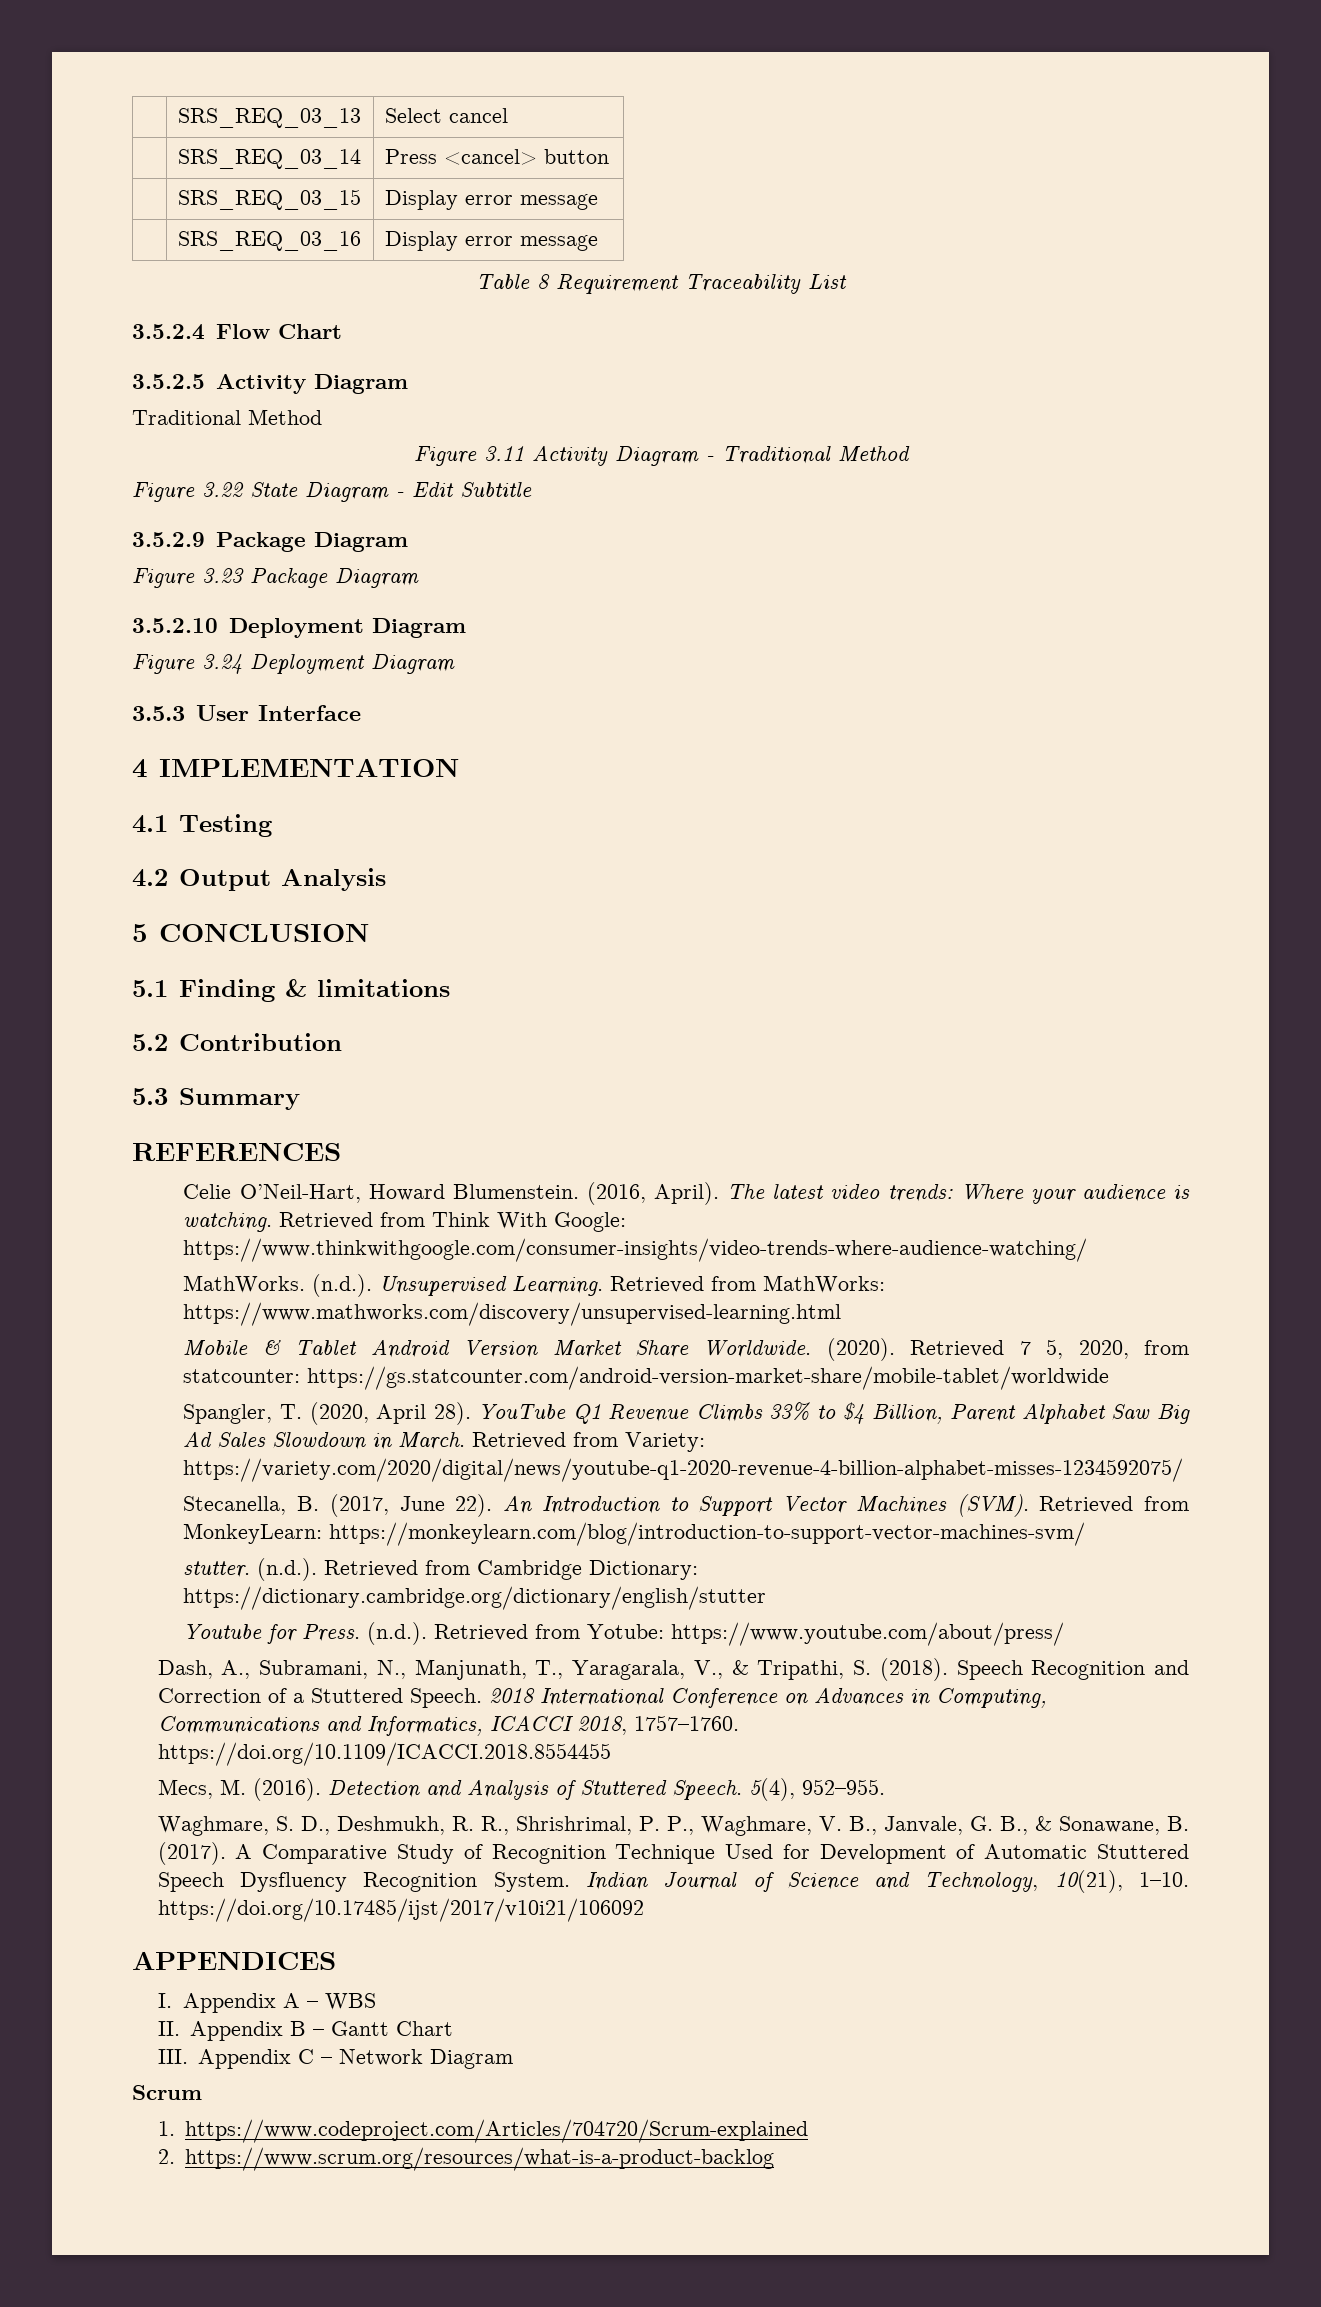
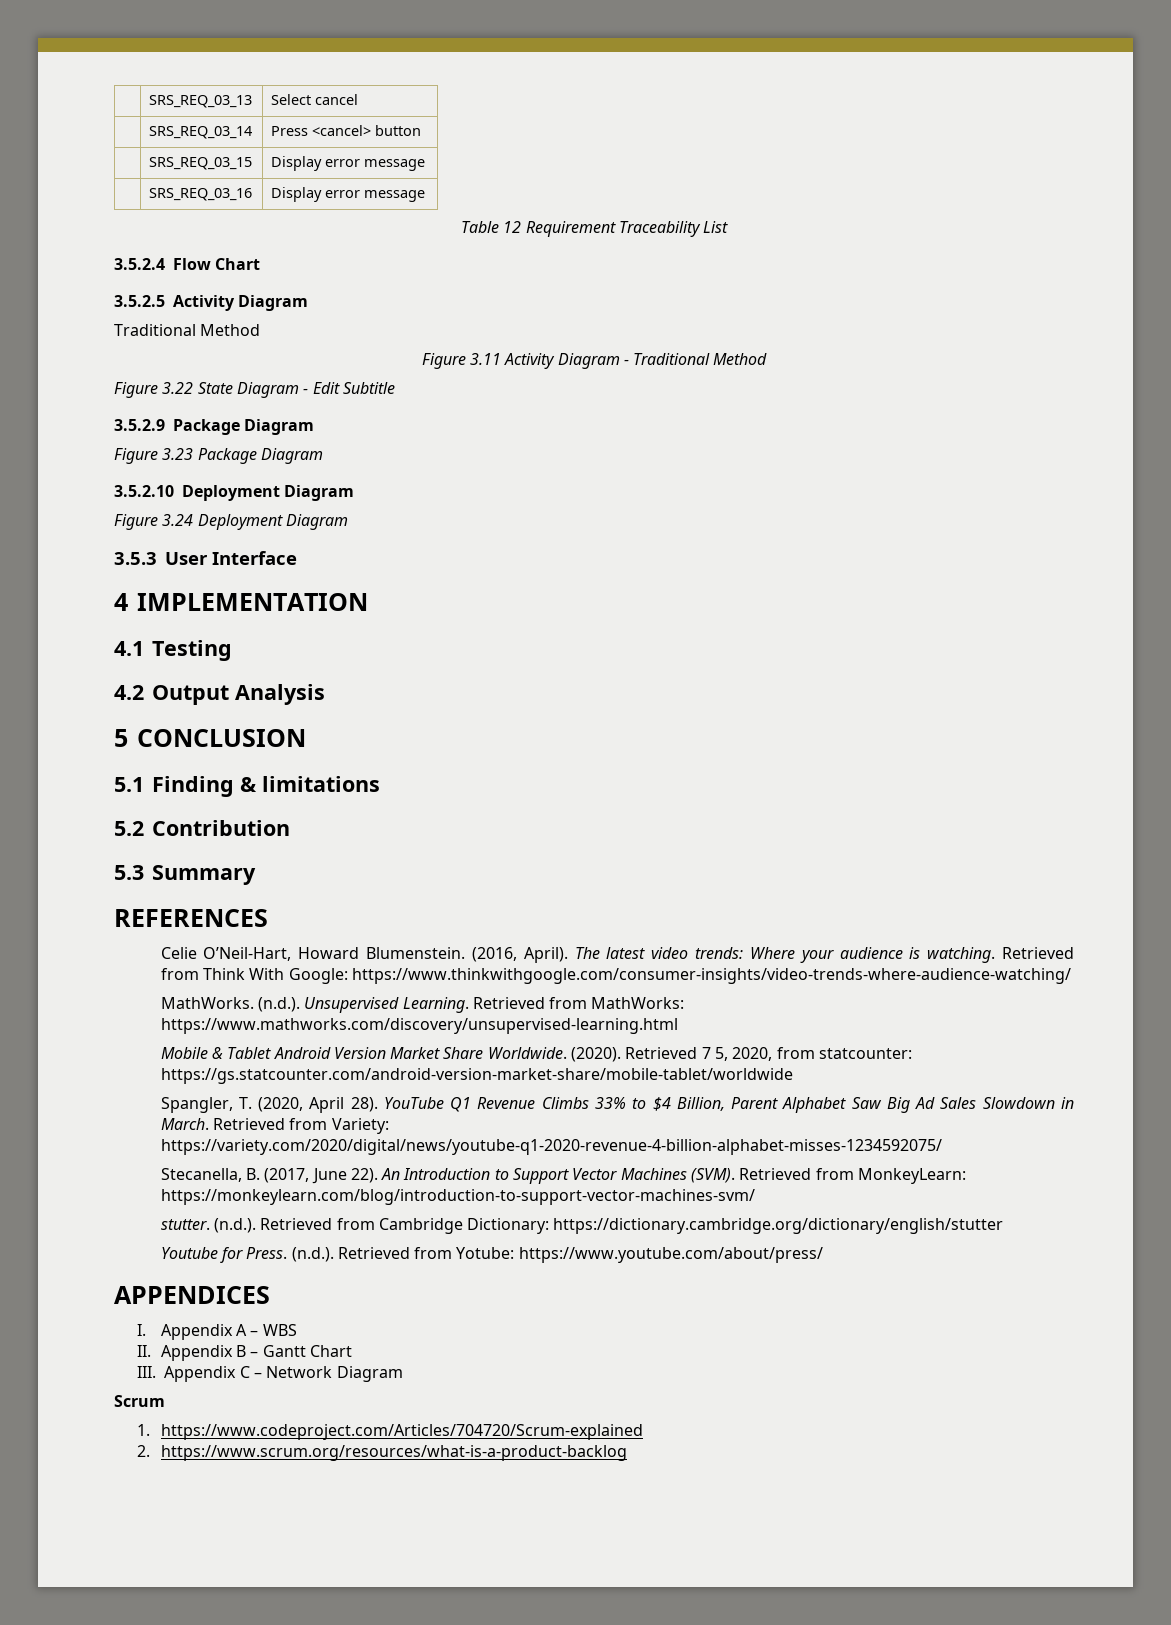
[537,274,550,289] 8 -> [503,221,522,233] 12
[157,1658,1189,1681] [157,1687,1047,1708] [157,1715,739,1736] [157,1742,611,1766] [157,1778,885,1801] [157,1816,1190,1836] [157,1842,1189,1865] [157,1870,1189,1893] [157,1898,644,1922] // Dash, A., Subramani, N., Manjunath, T., Yaragarala, V., & Tripathi, S. (2018). Speech Recognition and Correction of a Stuttered Speech. 2018 International Conference on Advances in Computing, Communications and Informatics, ICACCI 2018, 1757–1760. https://doi.org/10.1109/ICACCI.2018.8554455 // Mecs, M. (2016). Detection and Analysis of Stuttered Speech. 5(4), 952–955. // Waghmare, S. D., Deshmukh, R. R., Shrishrimal, P. P., Waghmare, V. B., Janvale, G. B., & Sonawane, B. (2017). A Comparative Study of Recognition Technique Used for Development of Automatic Stuttered Speech Dysfluency Recognition System. Indian Journal of Science and Technology, 10(21), 1–10. https://doi.org/10.17485/ijst/2017/v10i21/106092 -> (823, 1255) none

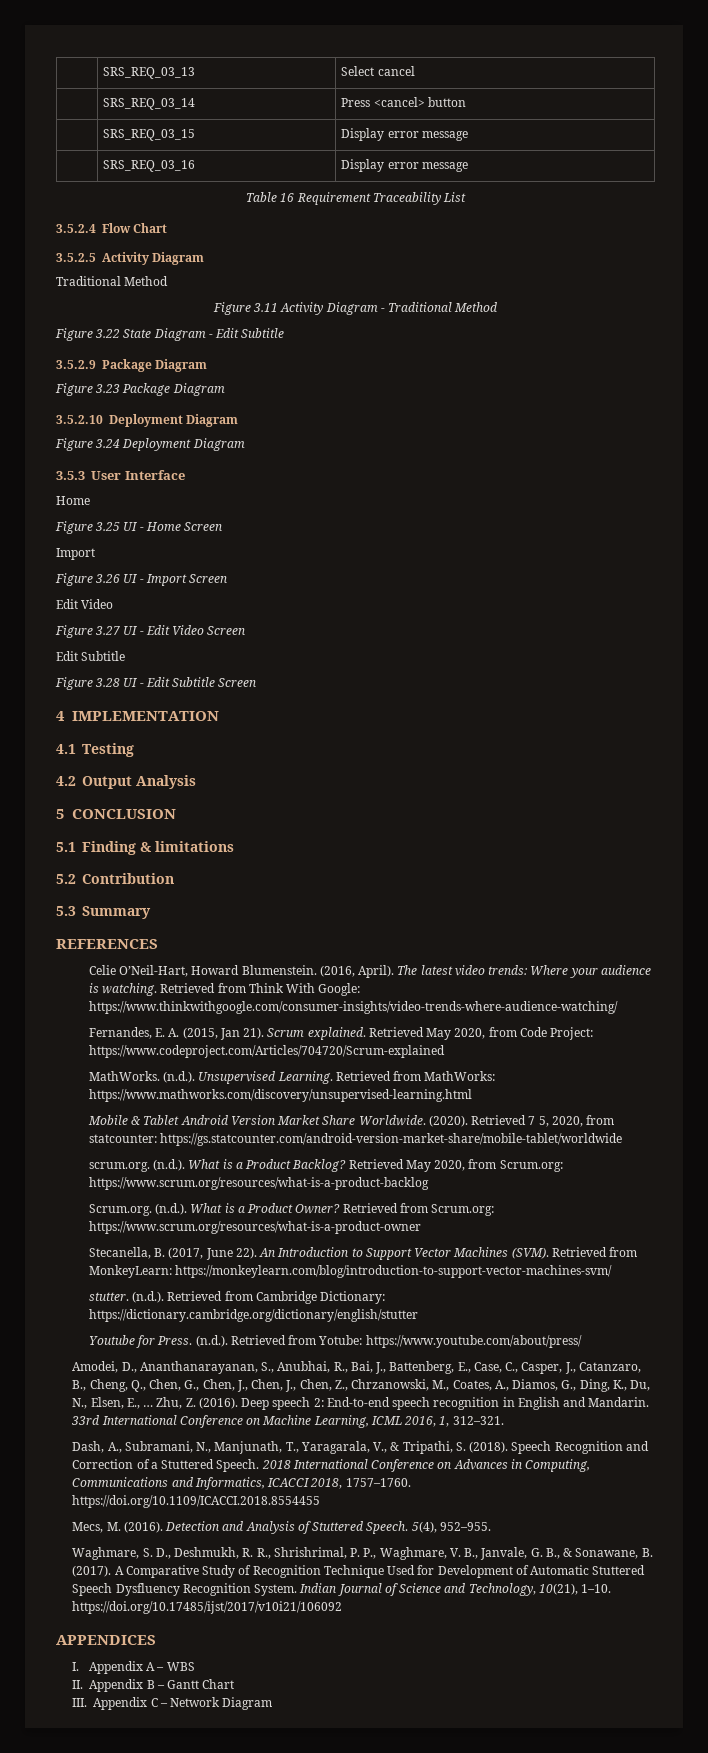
[503,221,522,233] 12 -> [280,193,295,202] 16
(297, 558) none -> [56,496,90,505] [55,521,223,534] [56,548,95,560] [55,573,228,586] [56,599,114,609] [55,625,246,638] [56,651,126,661] [55,677,257,690] // Home // Figure 3.25 UI - Home Screen // Import // Figure 3.26 UI - Import Screen // Edit Video // Figure 3.27 UI - Edit Video Screen // Edit Subtitle // Figure 3.28 UI - Edit Subtitle Screen
(1071, 976) none -> [88,1027,594,1040] [88,1045,445,1058] // Fernandes, E. A. (2015, Jan 21). Scrum explained. Retrieved May 2020, from Code Project: https://www.codeproject.com/Articles/704720/Scrum-explained
[160,1097,1075,1113] [160,1118,389,1134] [160,1139,942,1155] Spangler, T. (2020, April 28). YouTube Q1 Revenue Climbs 33% to $4 Billion, Parent Alphabet Saw Big Ad Sales Slowdown in March. Retrieved from Variety: https://variety.com/2020/digital/news/youtube-q1-2020-revenue-4-billion-alphabet-misses-1234592075/ -> [88,1159,563,1172] [88,1177,429,1190] [88,1203,495,1216] [88,1221,421,1234] scrum.org. (n.d.). What is a Product Backlog? Retrieved May 2020, from Scrum.org: https://www.scrum.org/resources/what-is-a-product-backlog // Scrum.org. (n.d.). What is a Product Owner? Retrieved from Scrum.org: https://www.scrum.org/resources/what-is-a-product-owner
(823, 1255) none -> [72,1361,641,1374] [72,1379,651,1392] [72,1397,650,1410] [71,1415,504,1428] [72,1441,649,1454] [72,1459,591,1472] [72,1477,411,1490] [72,1495,321,1508] [72,1521,491,1534] [72,1547,653,1560] [72,1565,646,1578] [72,1583,612,1596] [72,1601,343,1614] // Amodei, D., Ananthanarayanan, S., Anubhai, R., Bai, J., Battenberg, E., Case, C., Casper, J., Catanzaro, B., Cheng, Q., Chen, G., Chen, J., Chen, J., Chen, Z., Chrzanowski, M., Coates, A., Diamos, G., Ding, K., Du, N., Elsen, E., … Zhu, Z. (2016). Deep speech 2: End-to-end speech recognition in English and Mandarin. 33rd International Conference on Machine Learning, ICML 2016, 1, 312–321. // Dash, A., Subramani, N., Manjunath, T., Yaragarala, V., & Tripathi, S. (2018). Speech Recognition and Correction of a Stuttered Speech. 2018 International Conference on Advances in Computing, Communications and Informatics, ICACCI 2018, 1757–1760. https://doi.org/10.1109/ICACCI.2018.8554455 // Mecs, M. (2016). Detection and Analysis of Stuttered Speech. 5(4), 952–955. // Waghmare, S. D., Deshmukh, R. R., Shrishrimal, P. P., Waghmare, V. B., Janvale, G. B., & Sonawane, B. (2017). A Comparative Study of Recognition Technique Used for Development of Automatic Stuttered Speech Dysfluency Recognition System. Indian Journal of Science and Technology, 10(21), 1–10. https://doi.org/10.17485/ijst/2017/v10i21/106092
[114,1395,165,1407] [137,1424,643,1440] [137,1445,627,1461] // Scrum // 1. https://www.codeproject.com/Articles/704720/Scrum-explained // 2. https://www.scrum.org/resources/what-is-a-product-backlog -> (273, 1703) none

